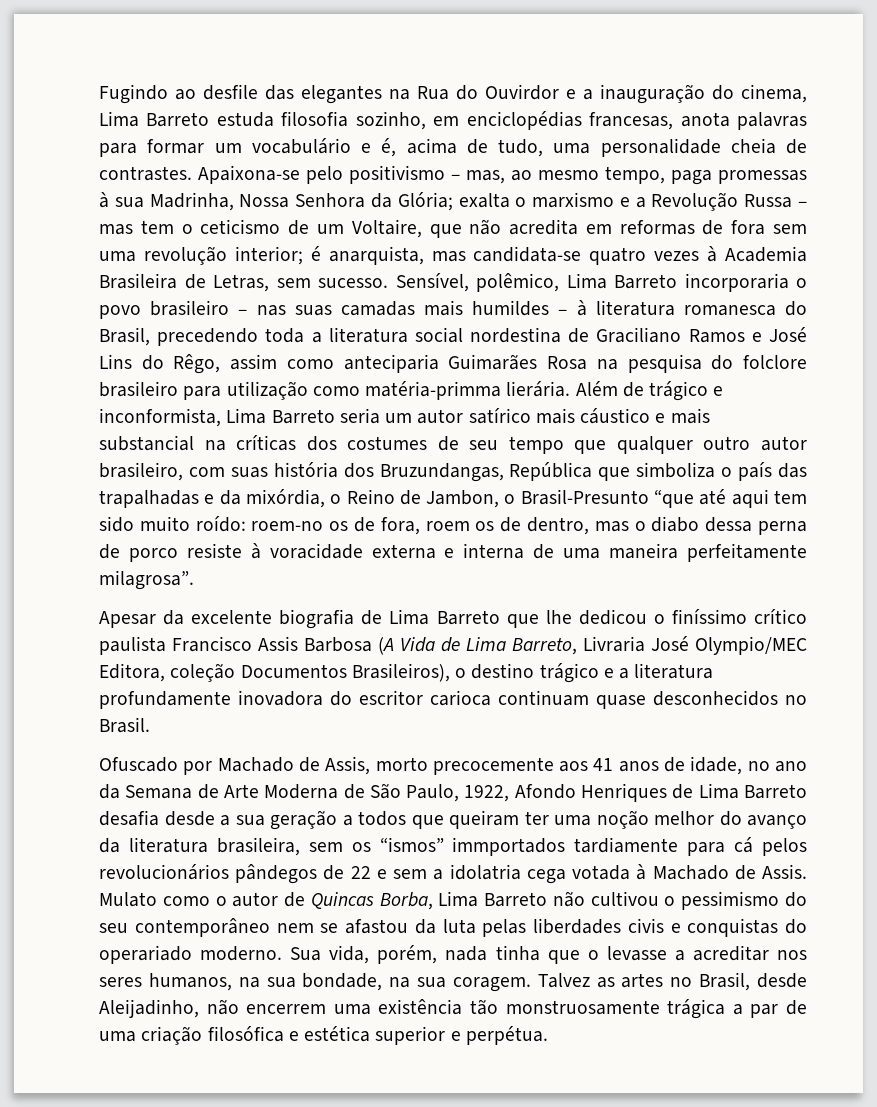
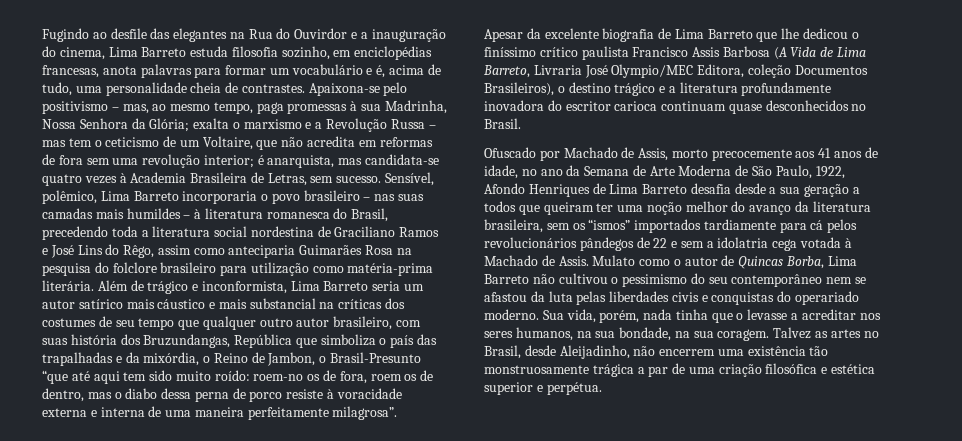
[365,381,571,400] matéria-primma lierária. -> [347,263,434,276] [42,280,94,291] matéria-prima literária.
[452,837,566,856] immportados -> [634,219,702,233] importados

